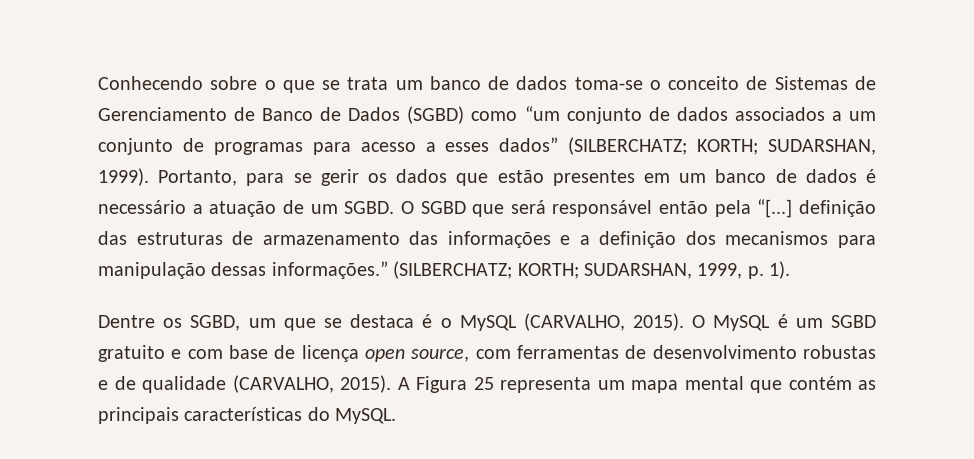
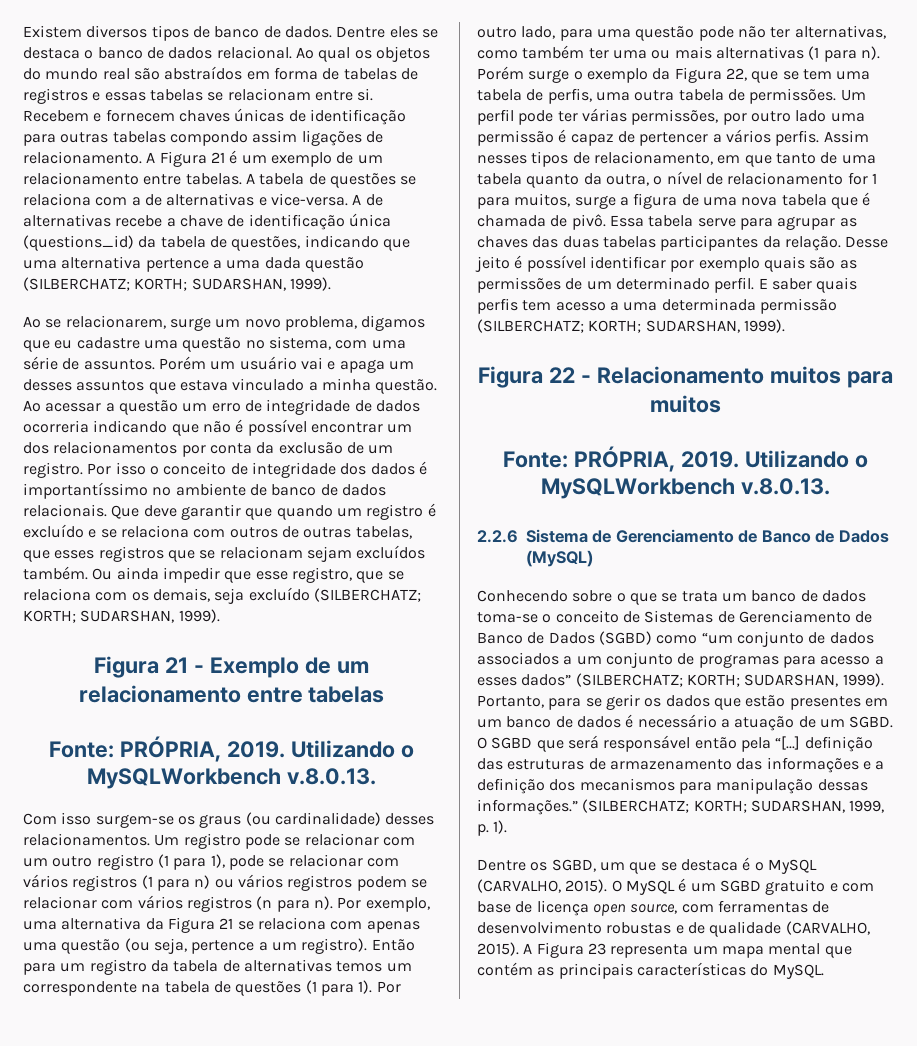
(98, 83) none -> [23,25,438,41] [23,46,430,62] [23,66,418,80] [23,88,374,104] [23,108,406,125] [23,130,383,146] [23,150,383,167] [23,172,417,188] [23,193,383,206] [23,213,391,230] [23,235,410,251] [23,256,364,272] [23,277,331,291] [23,315,426,331] [23,336,406,352] [23,356,414,373] [23,378,438,394] [23,399,420,415] [23,419,413,436] [23,441,394,457] [23,461,427,478] [23,482,386,499] [23,503,436,520] [23,524,412,539] [23,545,426,562] [23,566,404,583] [23,587,421,604] [23,609,220,623] [94,656,369,678] [78,685,385,703] [49,736,414,762] [87,768,376,789] [23,812,435,828] [23,833,415,849] [23,854,399,870] [23,874,427,891] [23,895,430,912] [23,917,420,933] [23,938,415,954] [23,959,412,975] [23,980,401,996] [477,25,886,41] [477,45,880,62] [477,66,871,83] [477,88,866,104] [477,108,865,125] [477,129,869,146] [477,151,876,167] [477,171,877,188] [477,192,871,209] [477,214,857,230] [477,235,889,251] [475,255,857,272] [477,277,858,293] [477,298,837,314] [477,319,785,333] [478,366,893,388] [650,395,721,413] [503,446,868,472] [541,478,830,499] [477,529,889,543] [526,550,593,567] Existem diversos tipos de banco de dados. Dentre eles se destaca o banco de dados relacional. Ao qual os objetos do mundo real são abstraídos em forma de tabelas de registros e essas tabelas se relacionam entre si. Recebem e fornecem chaves únicas de identificação para outras tabelas compondo assim ligações de relacionamento. A Figura 21 é um exemplo de um relacionamento entre tabelas. A tabela de questões se relaciona com a de alternativas e vice-versa. A de alternativas recebe a chave de identificação única (questions_id) da tabela de questões, indicando que uma alternativa pertence a uma dada questão (SILBERCHATZ; KORTH; SUDARSHAN, 1999). // Ao se relacionarem, surge um novo problema, digamos que eu cadastre uma questão no sistema, com uma série de assuntos. Porém um usuário vai e apaga um desses assuntos que estava vinculado a minha questão. Ao acessar a questão um erro de integridade de dados ocorreria indicando que não é possível encontrar um dos relacionamentos por conta da exclusão de um registro. Por isso o conceito de integridade dos dados é importantíssimo no ambiente de banco de dados relacionais. Que deve garantir que quando um registro é excluído e se relaciona com outros de outras tabelas, que esses registros que se relacionam sejam excluídos também. Ou ainda impedir que esse registro, que se relaciona com os demais, seja excluído (SILBERCHATZ; KORTH; SUDARSHAN, 1999). // Figura 21 - Exemplo de um relacionamento entre tabelas // Fonte: PRÓPRIA, 2019. Utilizando o MySQLWorkbench v.8.0.13. // Com isso surgem-se os graus (ou cardinalidade) desses relacionamentos. Um registro pode se relacionar com um outro registro (1 para 1), pode se relacionar com vários registros (1 para n) ou vários registros podem se relacionar com vários registros (n para n). Por exemplo, uma alternativa da Figura 21 se relaciona com apenas uma questão (ou seja, pertence a um registro). Então para um registro da tabela de alternativas temos um correspondente na tabela de questões (1 para 1). Por outro lado, para uma questão pode não ter alternativas, como também ter uma ou mais alternativas (1 para n). Porém surge o exemplo da Figura 22, que se tem uma tabela de perfis, uma outra tabela de permissões. Um perfil pode ter várias permissões, por outro lado uma permissão é capaz de pertencer a vários perfis. Assim nesses tipos de relacionamento, em que tanto de uma tabela quanto da outra, o nível de relacionamento for 1 para muitos, surge a figura de uma nova tabela que é chamada de pivô. Essa tabela serve para agrupar as chaves das duas tabelas participantes da relação. Desse jeito é possível identificar por exemplo quais são as permissões de um determinado perfil. E saber quais perfis tem acesso a uma determinada permissão (SILBERCHATZ; KORTH; SUDARSHAN, 1999). // Figura 22 - Relacionamento muitos para muitos // Fonte: PRÓPRIA, 2019. Utilizando o MySQLWorkbench v.8.0.13. // 2.2.6 Sistema de Gerenciamento de Banco de Dados (MySQL) //
[473,377,494,390] 25 -> [587,943,606,955] 23

